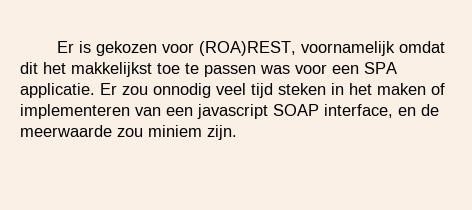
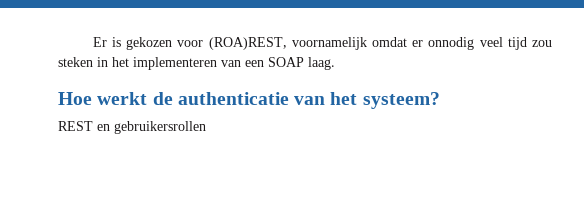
[20,62,397,77] [20,83,148,98] dit het makkelijkst toe te passen was voor een SPA applicatie. Er zou -> [412,40,424,47] er
(273, 90) none -> [532,40,553,47] zou
[377,83,445,95] maken of -> (129, 62) none
[197,104,439,119] [20,125,237,140] javascript SOAP interface, en de meerwaarde zou miniem zijn. -> [268,57,335,70] [58,92,440,109] [58,121,206,134] SOAP laag. // Hoe werkt de authenticatie van het systeem? // REST en gebruikersrollen

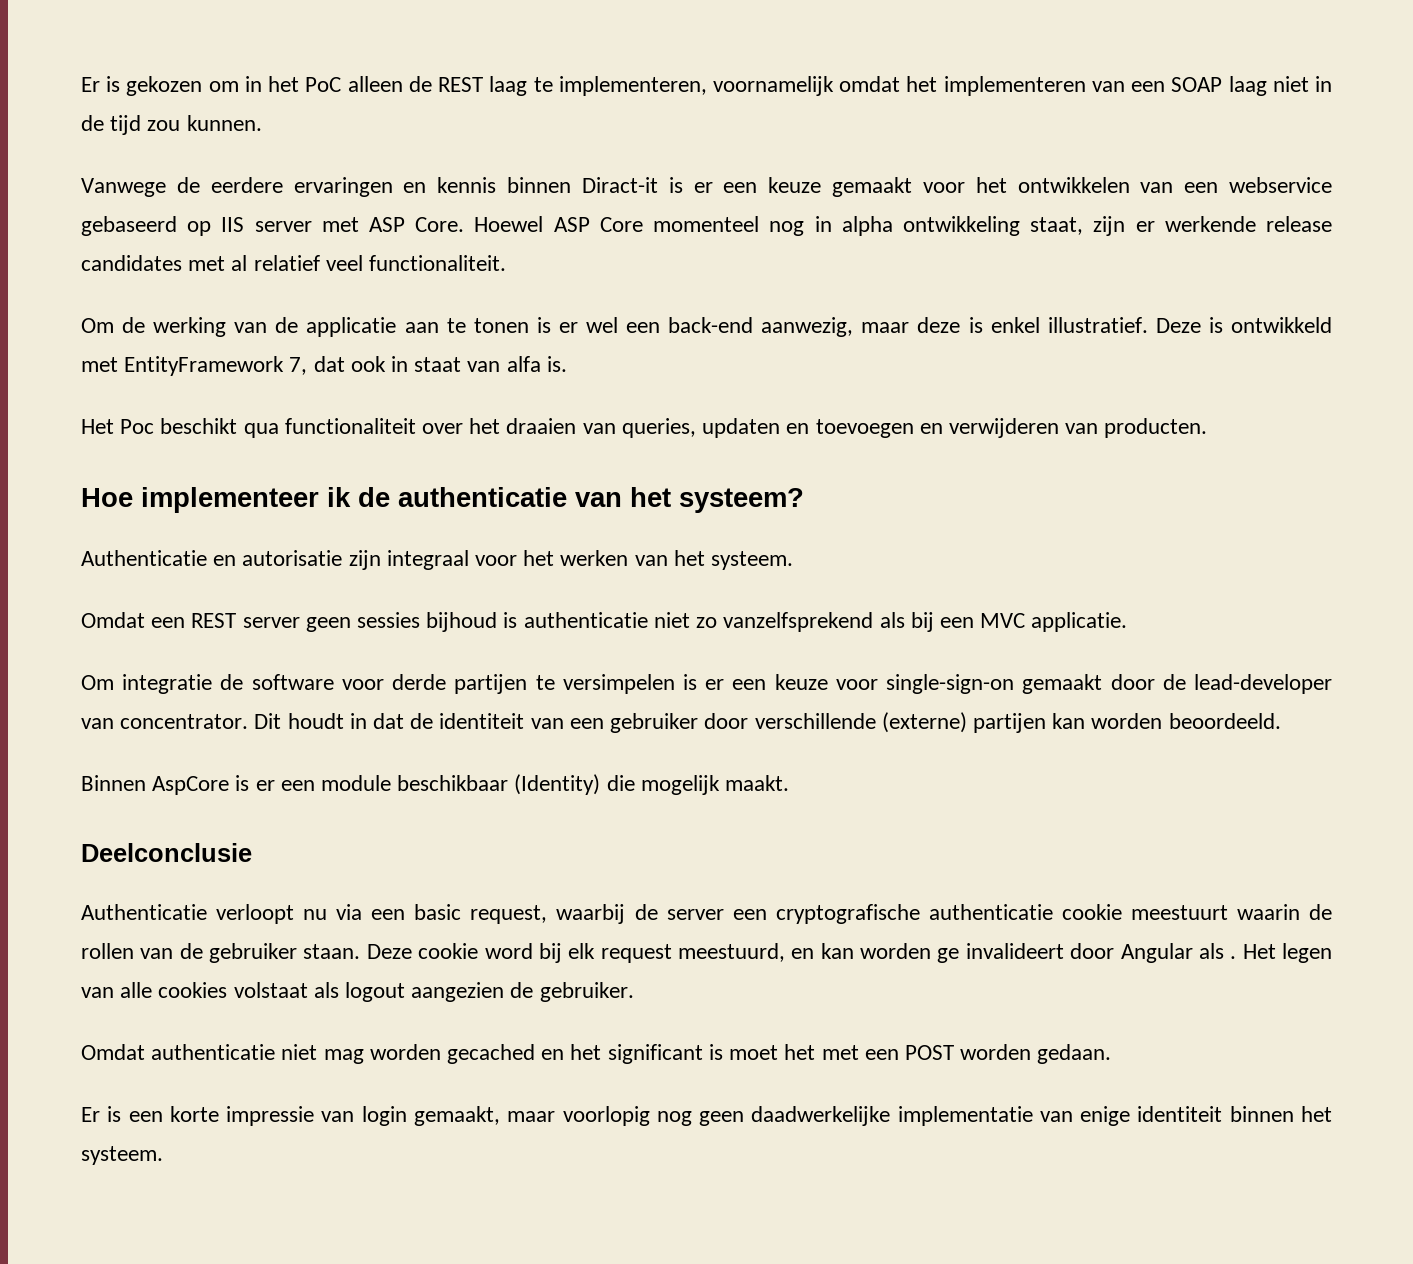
[177,37,553,50] [58,57,108,67] voor (ROA)REST, voornamelijk omdat er onnodig veel tijd zou steken in -> [208,76,901,96] om in het PoC alleen de REST laag te implementeren, voornamelijk omdat
[308,57,335,70] laag. -> [1228,76,1333,96] [81,115,262,135] [81,177,1332,197] [81,216,1332,236] [81,255,507,271] [81,317,1332,337] [81,356,567,376] [81,418,1208,438] laag niet in de tijd zou kunnen. // Vanwege de eerdere ervaringen en kennis binnen Diract-it is er een keuze gemaakt voor het ontwikkelen van een webservice gebaseerd op IIS server met ASP Core. Hoewel ASP Core momenteel nog in alpha ontwikkeling staat, zijn er werkende release candidates met al relatief veel functionaliteit. // Om de werking van de applicatie aan te tonen is er wel een back-end aanwezig, maar deze is enkel illustratief. Deze is ontwikkeld met EntityFramework 7, dat ook in staat van alfa is. // Het Poc beschikt qua functionaliteit over het draaien van queries, updaten en toevoegen en verwijderen van producten.
[97,92,148,105] werkt -> [141,487,351,513] implementeer ik
[58,121,206,134] REST en gebruikersrollen -> [81,550,794,570] [81,612,1128,632] [81,674,1332,694] [81,712,1281,733] [81,774,790,795] [81,843,252,862] [81,904,1332,924] [81,943,1332,963] [81,982,634,1002] [81,1044,1112,1064] [81,1106,1333,1126] [81,1146,163,1165] Authenticatie en autorisatie zijn integraal voor het werken van het systeem. // Omdat een REST server geen sessies bijhoud is authenticatie niet zo vanzelfsprekend als bij een MVC applicatie. // Om integratie de software voor derde partijen te versimpelen is er een keuze voor single-sign-on gemaakt door de lead-developer van concentrator. Dit houdt in dat de identiteit van een gebruiker door verschillende (externe) partijen kan worden beoordeeld. // Binnen AspCore is er een module beschikbaar (Identity) die mogelijk maakt. // Deelconclusie // Authenticatie verloopt nu via een basic request, waarbij de server een cryptografische authenticatie cookie meestuurt waarin de rollen van de gebruiker staan. Deze cookie word bij elk request meestuurd, en kan worden ge invalideert door Angular als . Het legen van alle cookies volstaat als logout aangezien de gebruiker. // Omdat authenticatie niet mag worden gecached en het significant is moet het met een POST worden gedaan. // Er is een korte impressie van login gemaakt, maar voorlopig nog geen daadwerkelijke implementatie van enige identiteit binnen het systeem.

